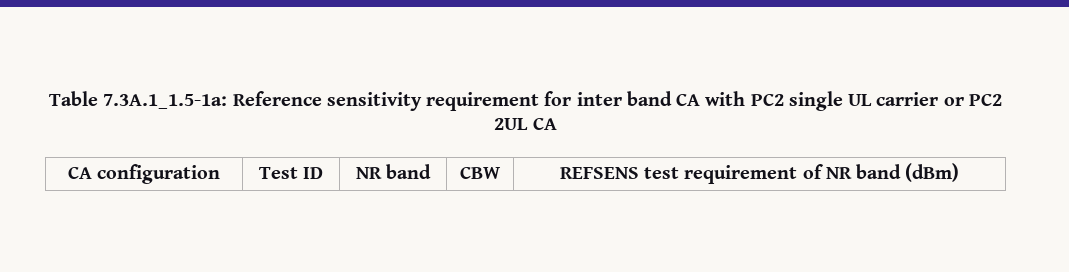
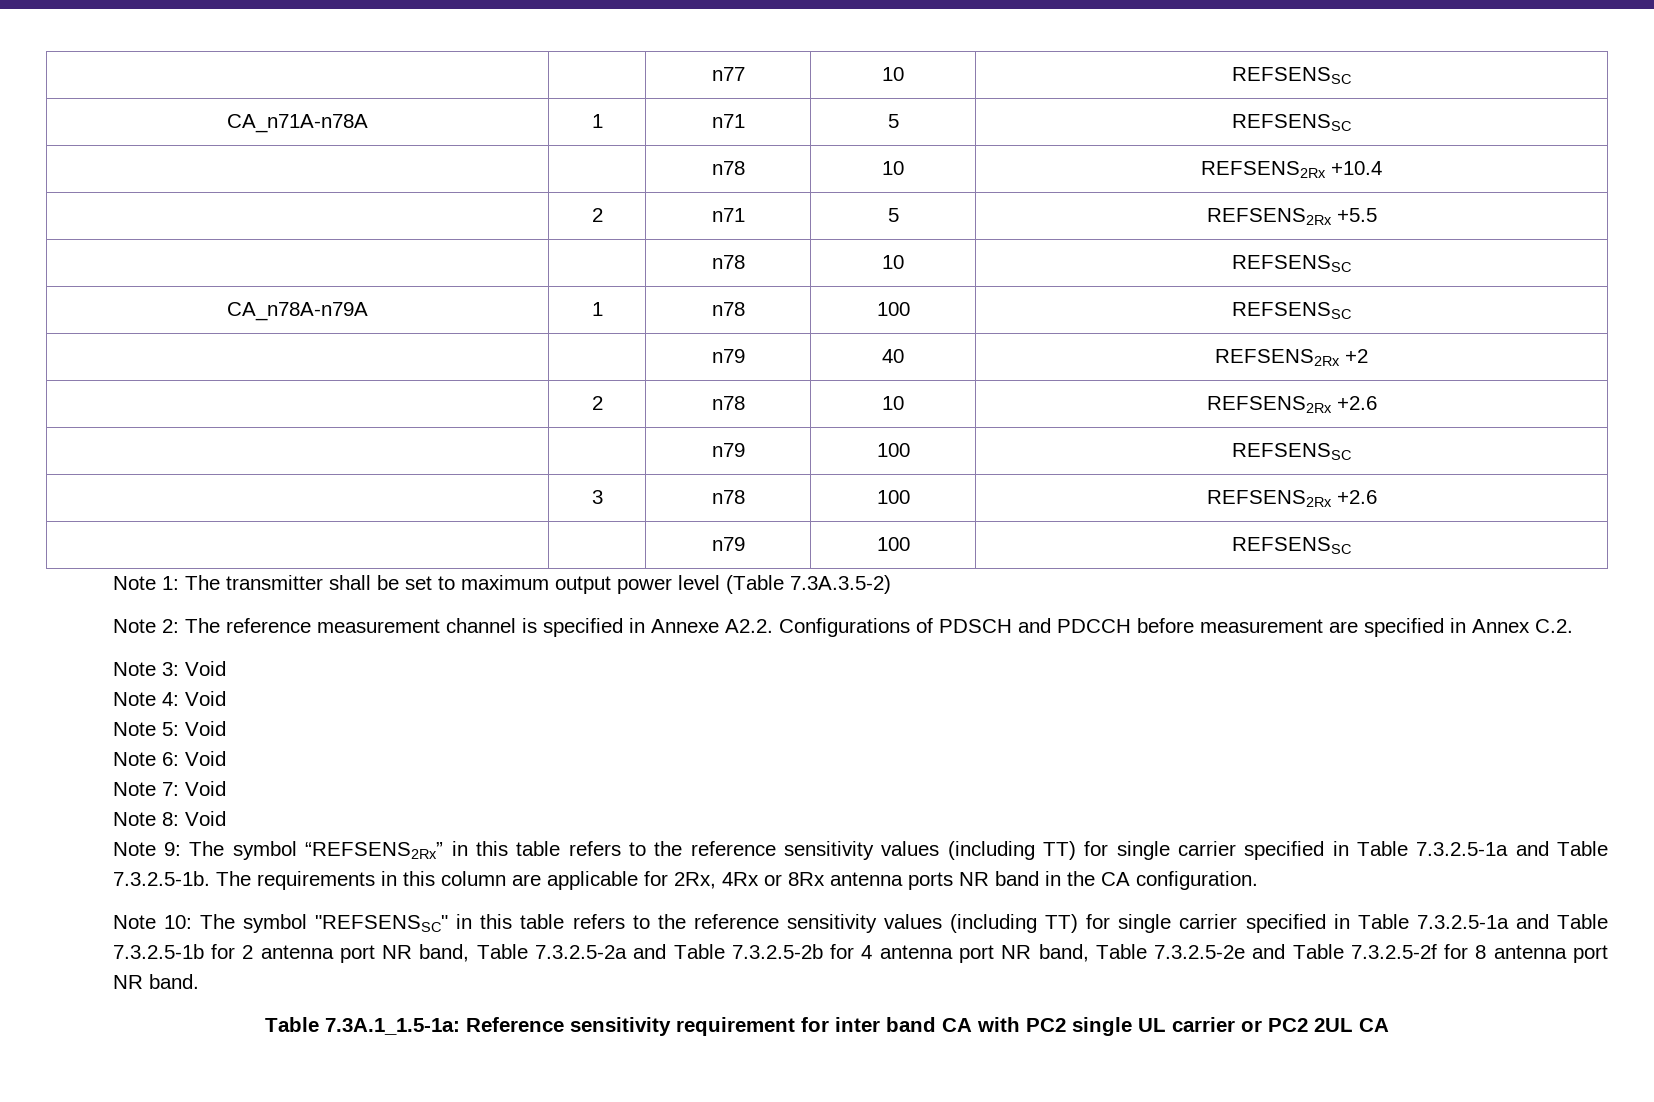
(49, 98) none -> [711,67,745,81] [882,67,904,81] [1232,67,1351,84] [227,114,368,133] [591,114,603,128] [711,114,745,128] [887,114,899,128] [1232,114,1351,131] [711,161,745,175] [882,161,904,175] [1201,161,1382,178] [591,208,603,222] [711,208,745,222] [887,208,899,222] [1206,208,1377,225] [711,255,745,269] [882,255,904,269] [1232,255,1351,272] [227,302,368,321] [591,302,603,316] [711,302,745,316] [876,302,910,316] [1232,302,1351,319] [711,349,745,363] [882,349,904,363] [1215,349,1368,366] [591,396,603,410] [711,396,745,410] [882,396,904,410] [1206,396,1377,413] [711,443,745,457] [876,443,910,457] [1232,443,1351,460] [591,490,603,504] [711,490,745,504] [876,490,910,504] [1206,490,1377,507] [711,537,745,551] [876,537,910,551] [1232,537,1351,554] [112,575,891,594] [112,618,1573,637] [112,661,226,676] [112,691,226,706] [112,721,226,736] [112,751,226,766] [112,781,226,796] [112,811,226,826] [112,841,1608,860] [112,871,1258,890] [112,914,1608,933] [112,944,1608,963] [112,974,199,989] | | n77 | 10 | REFSENSSC // CA_n71A-n78A | 1 | n71 | 5 | REFSENSSC // | | n78 | 10 | REFSENS2Rx +10.4 // | 2 | n71 | 5 | REFSENS2Rx +5.5 // | | n78 | 10 | REFSENSSC // CA_n78A-n79A | 1 | n78 | 100 | REFSENSSC // | | n79 | 40 | REFSENS2Rx +2 // | 2 | n78 | 10 | REFSENS2Rx +2.6 // | | n79 | 100 | REFSENSSC // | 3 | n78 | 100 | REFSENS2Rx +2.6 // | | n79 | 100 | REFSENSSC // Note 1: The transmitter shall be set to maximum output power level (Table 7.3A.3.5-2) // Note 2: The reference measurement channel is specified in Annexe A2.2. Configurations of PDSCH and PDCCH before measurement are specified in Annex C.2. // Note 3: Void // Note 4: Void // Note 5: Void // Note 6: Void // Note 7: Void // Note 8: Void // Note 9: The symbol “REFSENS2Rx” in this table refers to the reference sensitivity values (including TT) for single carrier specified in Table 7.3.2.5-1a and Table 7.3.2.5-1b. The requirements in this column are applicable for 2Rx, 4Rx or 8Rx antenna ports NR band in the CA configuration. // Note 10: The symbol "REFSENSSC" in this table refers to the reference sensitivity values (including TT) for single carrier specified in Table 7.3.2.5-1a and Table 7.3.2.5-1b for 2 antenna port NR band, Table 7.3.2.5-2a and Table 7.3.2.5-2b for 4 antenna port NR band, Table 7.3.2.5-2e and Table 7.3.2.5-2f for 8 antenna port NR band. //
[67,164,221,184] [258,167,324,179] [355,164,432,179] [460,166,501,179] [559,163,960,184] // CA configuration | Test ID | NR band | CBW | REFSENS test requirement of NR band (dBm) -> (1389, 1025) none

